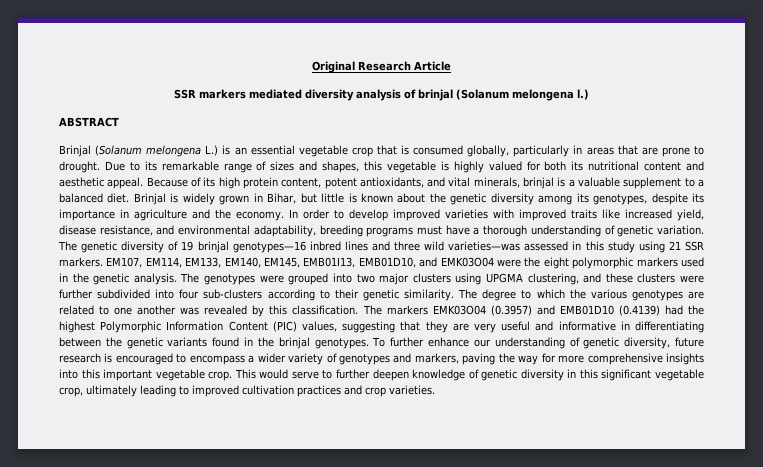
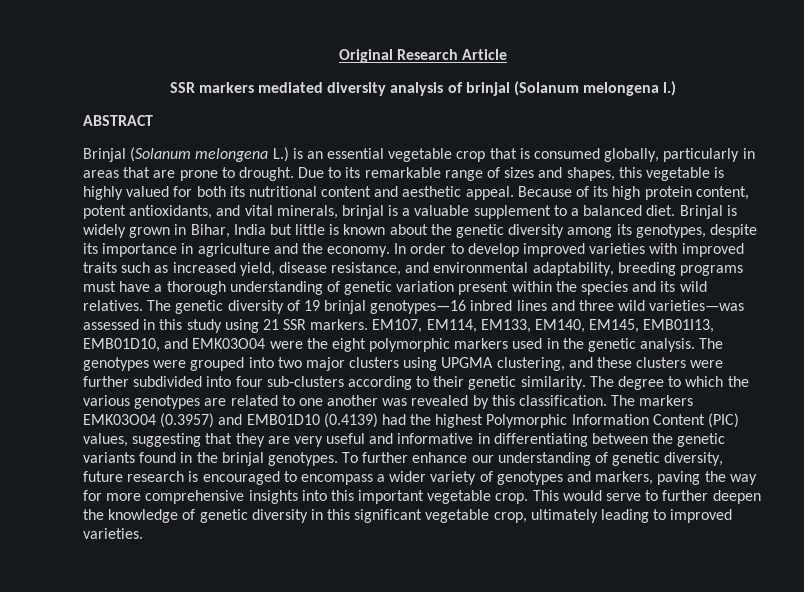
(297, 198) none -> [233,224,266,235] India
[601,209,620,219] like -> [121,262,169,273] such as
[656,225,704,235] variation. -> [396,281,707,295] [83,300,143,311] variation present within the species and its wild relatives.
(409, 375) none -> [83,509,104,520] the
[242,385,386,397] cultivation practices and crop -> (733, 516) none

